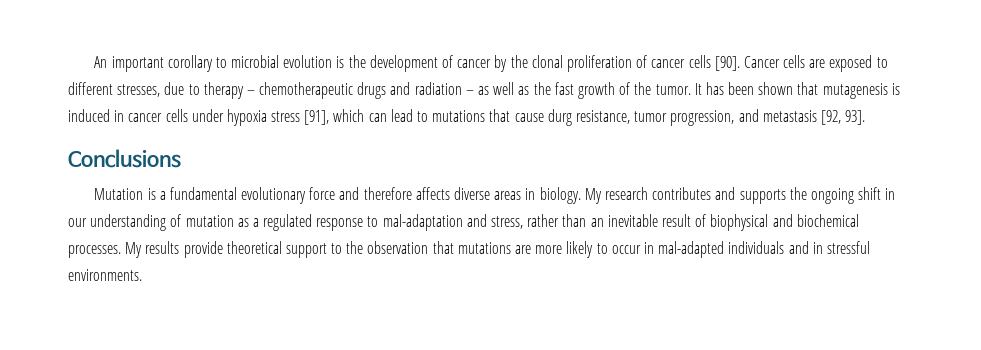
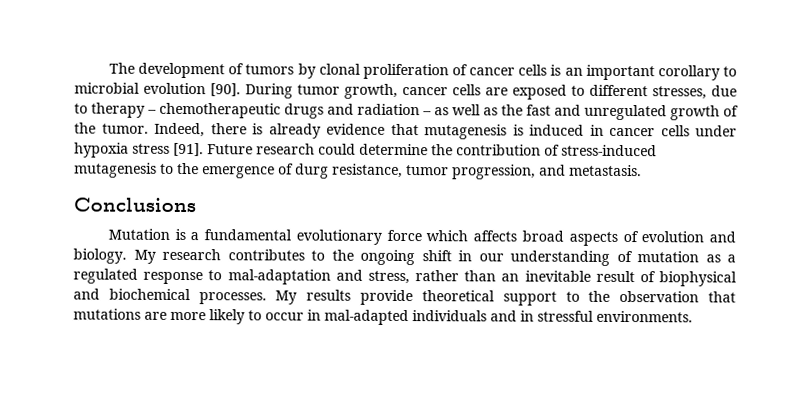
[94,56,108,68] An -> [108,62,583,80] The development of tumors by clonal proliferation of cancer cells is an
[336,55,780,72] is the development of cancer by the clonal proliferation of cancer cells [90]. Cancer -> [210,83,448,99] [90]. During tumor growth, cancer
(574, 88) none -> [554,104,667,121] and unregulated
[694,82,794,95] It has been shown -> [154,122,385,139] Indeed, there is already evidence
[304,109,544,125] [91], which can lead to mutations that cause -> [173,142,657,157] [74,162,294,179] [91]. Future research could determine the contribution of stress-induced mutagenesis to the emergence of
[762,110,866,125] metastasis [92, 93]. -> [569,164,642,177] metastasis.
[339,187,536,200] and therefore affects diverse areas in -> [426,230,737,246] which affects broad aspects of evolution and
[715,187,786,204] and supports -> [311,250,325,261] to

